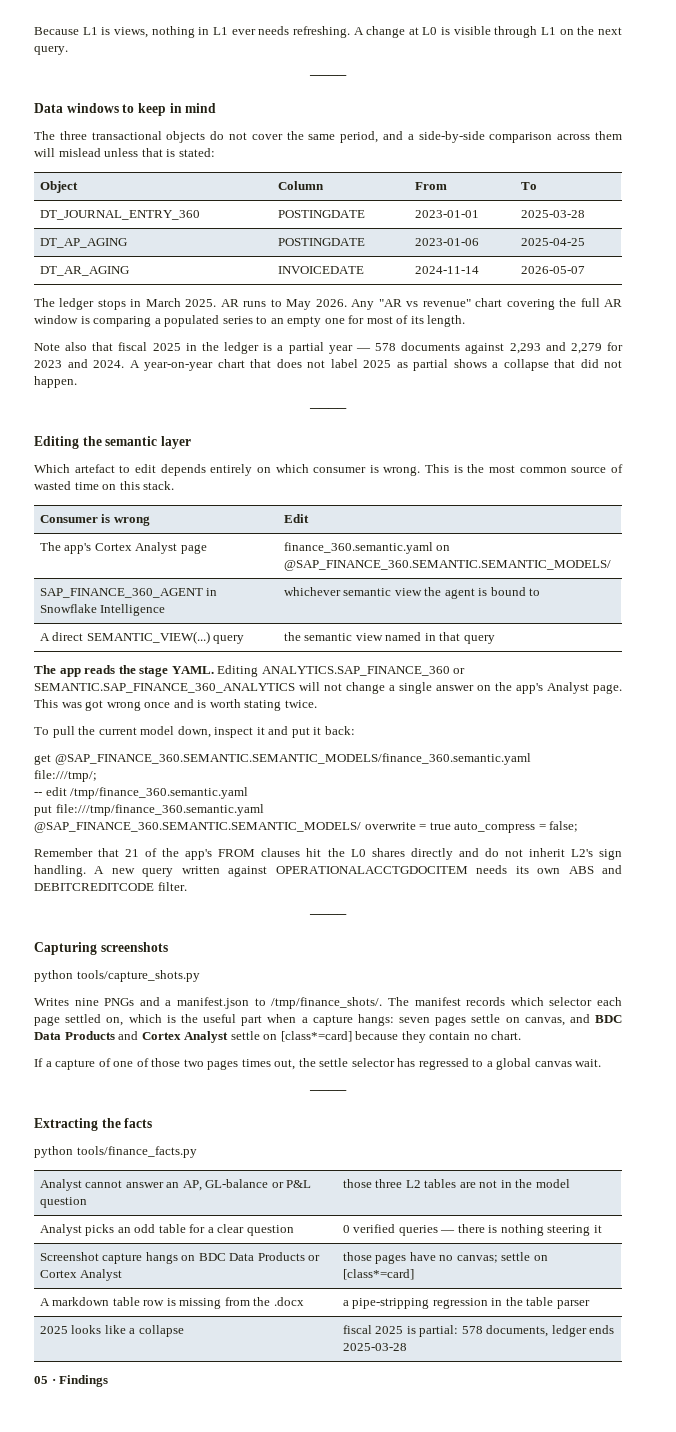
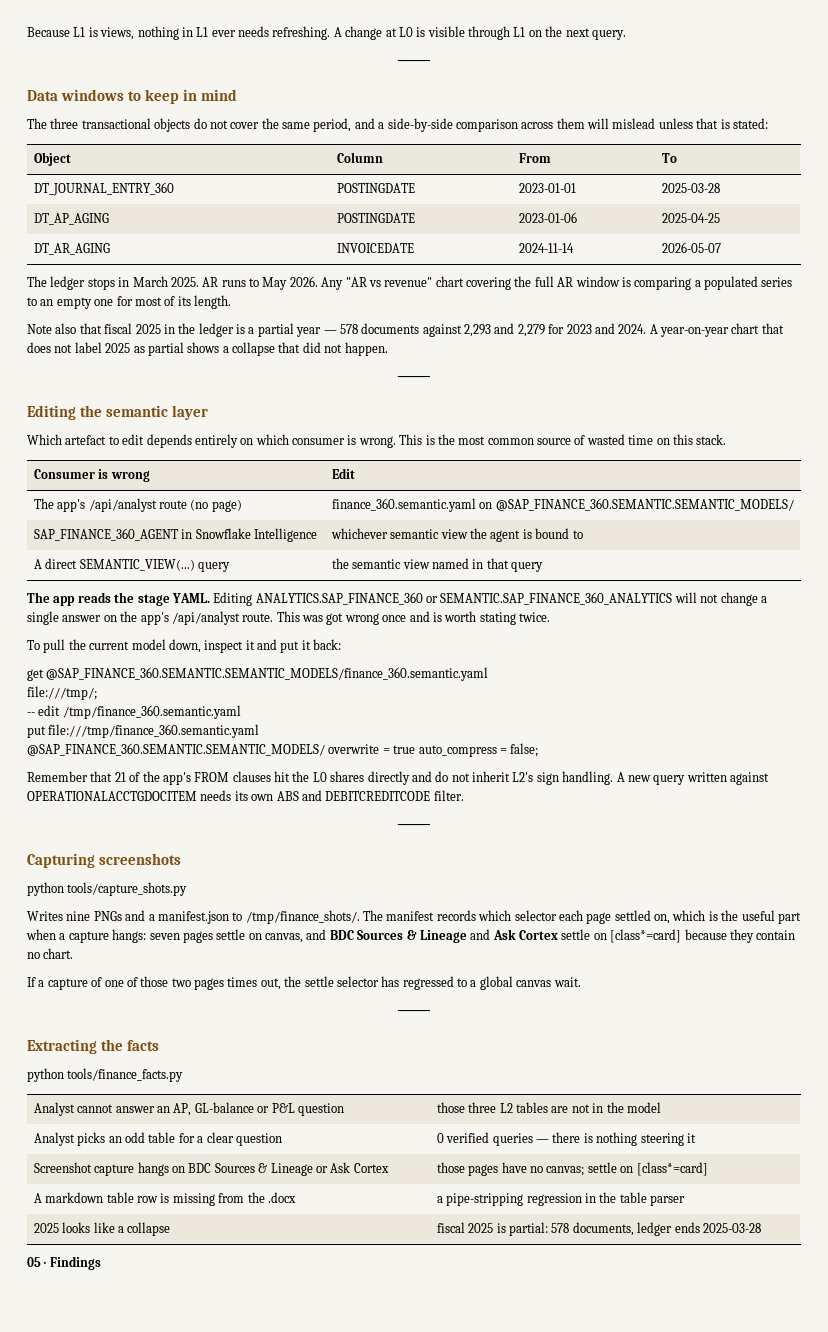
[94,542,207,554] Cortex Analyst page -> [88,498,242,512] /api/analyst route (no page)
[547,682,622,694] Analyst page. -> [171,611,274,625] /api/analyst route.
[34,1031,229,1043] Data Products and Cortex Analyst -> [357,929,558,943] Sources & Lineage and Ask Cortex
[229,1252,321,1261] [39,1269,123,1281] Data Products or Cortex Analyst -> [214,1162,389,1176] Sources & Lineage or Ask Cortex

